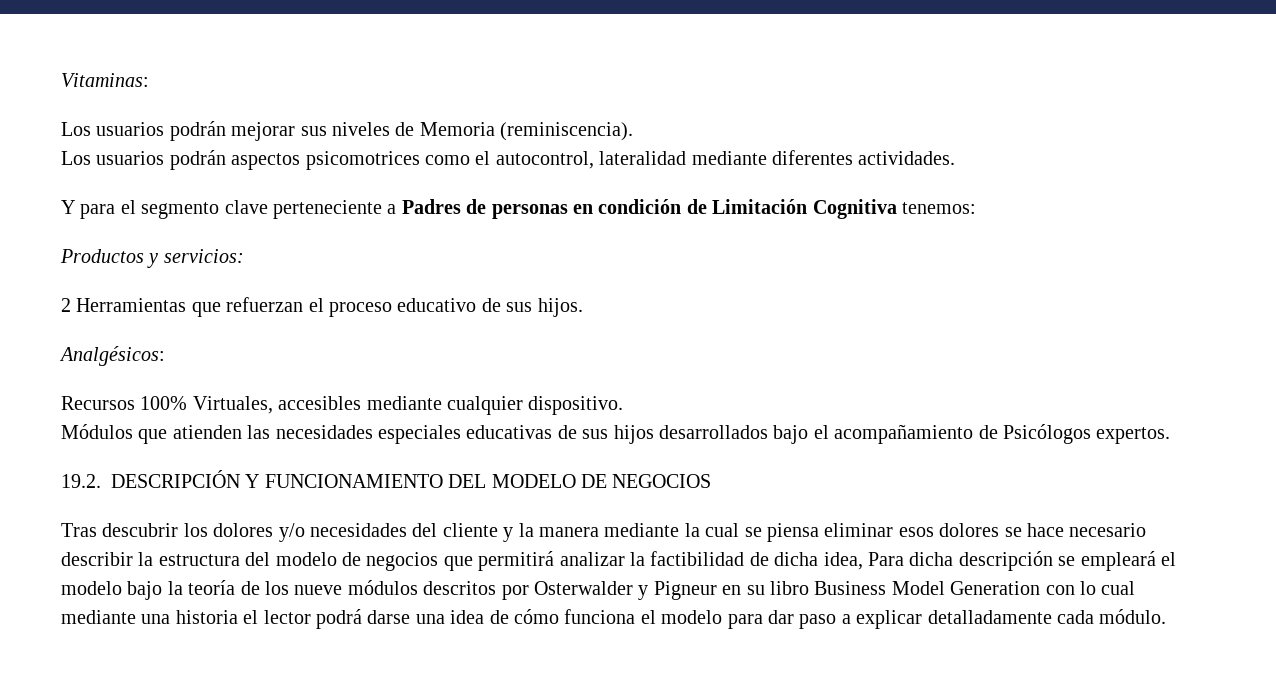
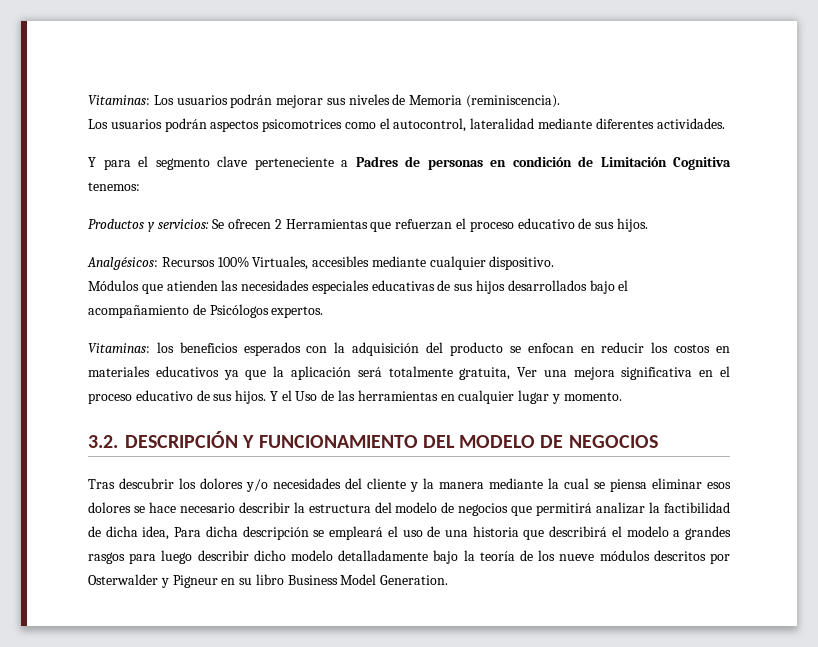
[61,73,149,87] Vitaminas: // -> [88,95,150,105] Vitaminas:
(244, 256) // -> [212,219,272,229] Se ofrecen
(165, 356) // -> (158, 263) none
[61,474,101,488] 19.2. -> [88,342,731,356] [88,366,731,380] [88,390,622,404] [88,435,118,448] Vitaminas: los beneficios esperados con la adquisición del producto se enfocan en reducir los costos en materiales educativos ya que la aplicación será totalmente gratuita, Ver una mejora significativa en el proceso educativo de sus hijos. Y el Uso de las herramientas en cualquier lugar y momento. // 3.2.
[61,581,122,595] modelo -> [402,526,731,540] [88,550,429,564] uso de una historia que describirá el modelo a grandes rasgos para luego describir dicho modelo detalladamente
[950,581,1136,595] [61,609,1167,629] Generation con lo cual mediante una historia el lector podrá darse una idea de cómo funciona el modelo para dar paso a explicar detalladamente cada módulo. -> [380,575,449,585] Generation.

